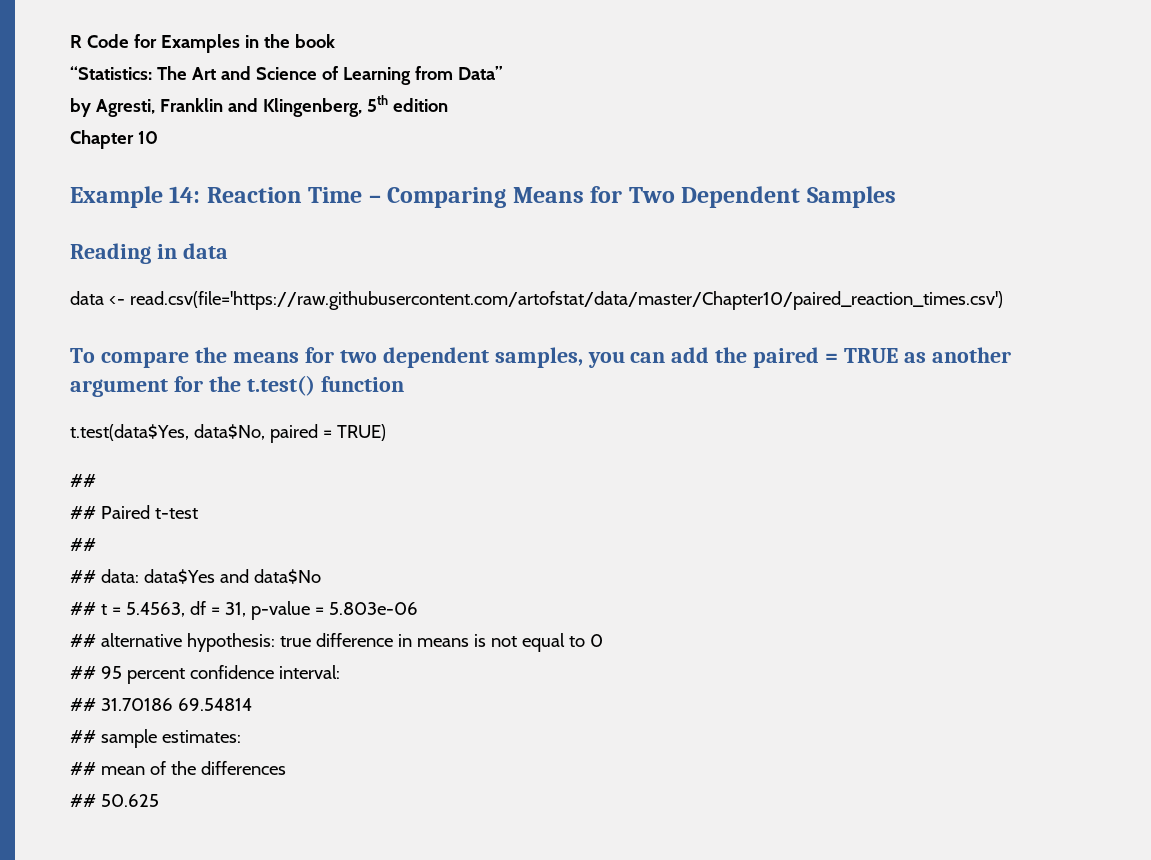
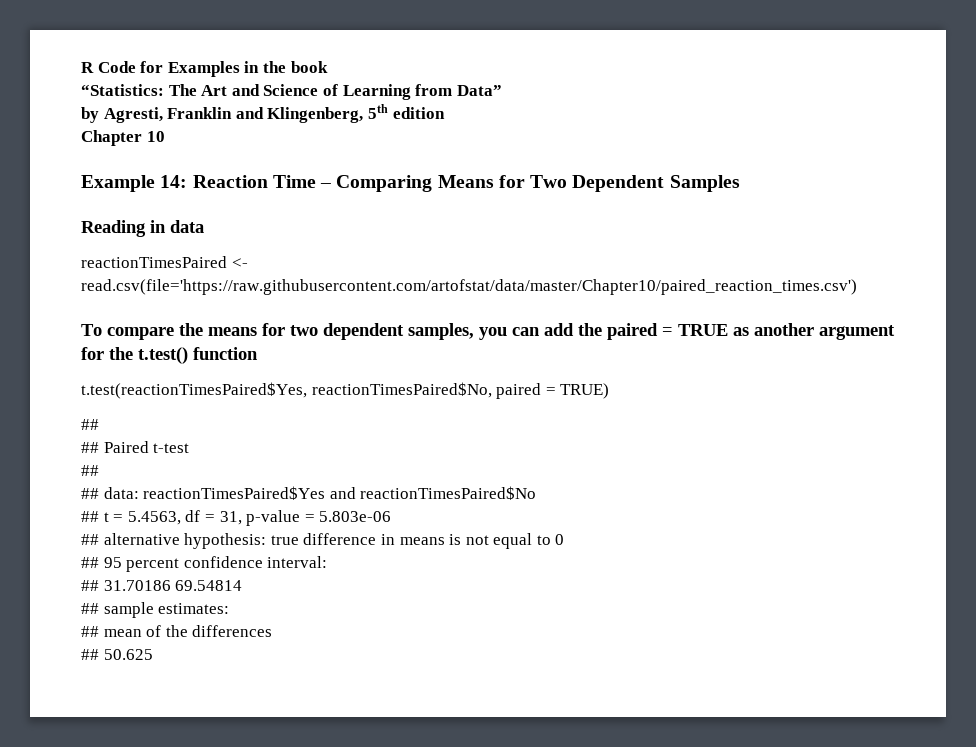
[70,291,104,305] data -> [81,256,227,268] reactionTimesPaired
[70,424,265,441] t.test(data$Yes, data$No, -> [81,382,492,399] t.test(reactionTimesPaired$Yes, reactionTimesPaired$No,
[143,569,321,584] data$Yes and data$No -> [143,486,537,500] reactionTimesPaired$Yes and reactionTimesPaired$No

